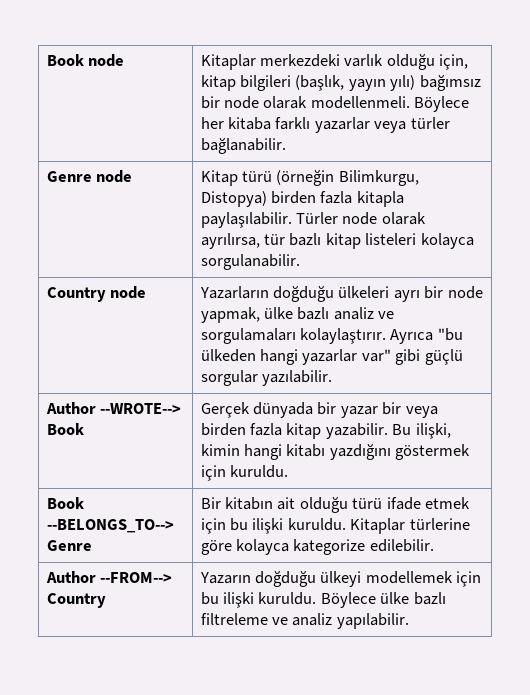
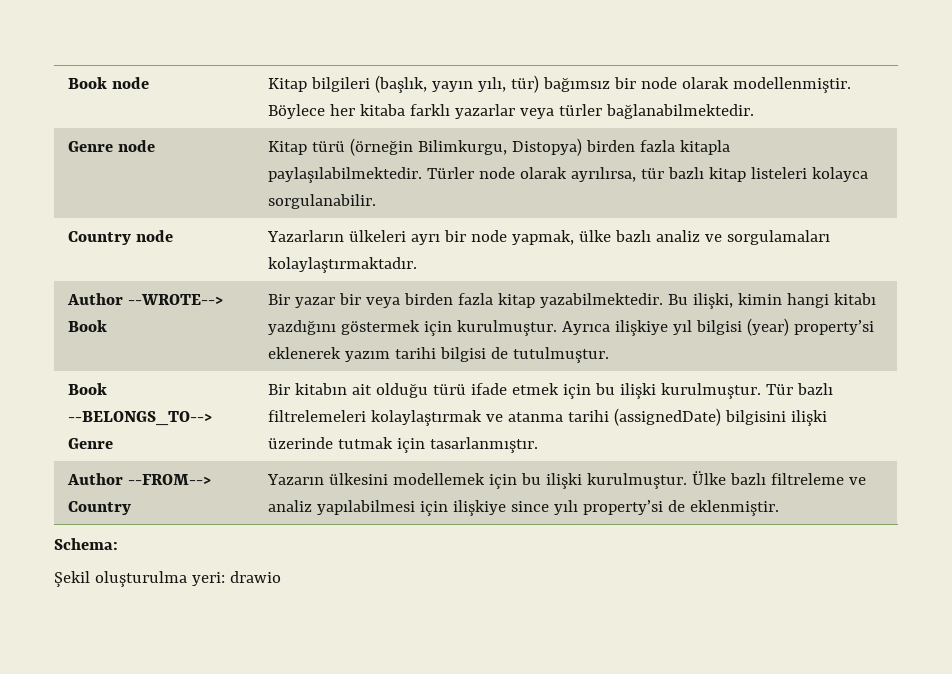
[200,53,469,70] [200,75,236,91] Kitaplar merkezdeki varlık olduğu için, kitap -> [268,78,308,92] Kitap
[390,75,416,91] yılı) -> [477,75,539,93] yılı, tür)
[310,96,410,109] modellenmeli. -> [732,77,851,93] modellenmiştir.
[200,137,286,154] bağlanabilir. -> [605,104,754,119] bağlanabilmektedir.
[200,212,292,228] paylaşılabilir. -> [268,167,423,183] paylaşılabilmektedir.
[273,285,335,302] doğduğu -> (345, 236) none
[300,328,463,344] [200,349,463,365] [200,370,333,386] kolaylaştırır. Ayrıca "bu ülkeden hangi yazarlar var" gibi güçlü sorgular yazılabilir. -> [268,257,418,273] kolaylaştırmaktadır.
[200,402,337,418] Gerçek dünyada bir -> [268,294,291,305] Bir
[325,423,388,439] yazabilir. -> [539,293,663,308] yazabilmektedir.
[230,465,289,478] kuruldu. -> [456,318,874,336] [268,347,609,363] kurulmuştur. Ayrıca ilişkiye yıl bilgisi (year) property’si eklenerek yazım tarihi bilgisi de tutulmuştur.
[287,518,470,534] [200,539,434,555] kuruldu. Kitaplar türlerine göre kolayca kategorize edilebilir. -> [660,383,833,399] [268,408,827,426] [268,437,538,453] kurulmuştur. Tür bazlı filtrelemeleri kolaylaştırmak ve atanma tarihi (assignedDate) bilgisini ilişki üzerinde tutmak için tasarlanmıştır.
[255,570,362,587] doğduğu ülkeyi -> [329,473,389,485] ülkesini
[258,592,410,608] kuruldu. Böylece ülke -> [586,471,726,489] kurulmuştur. Ülke
[336,613,409,629] yapılabilir. -> [317,500,779,516] [54,538,118,550] [54,571,281,587] yapılabilmesi için ilişkiye since yılı property’si de eklenmiştir. // Schema: // Şekil oluşturulma yeri: drawio

